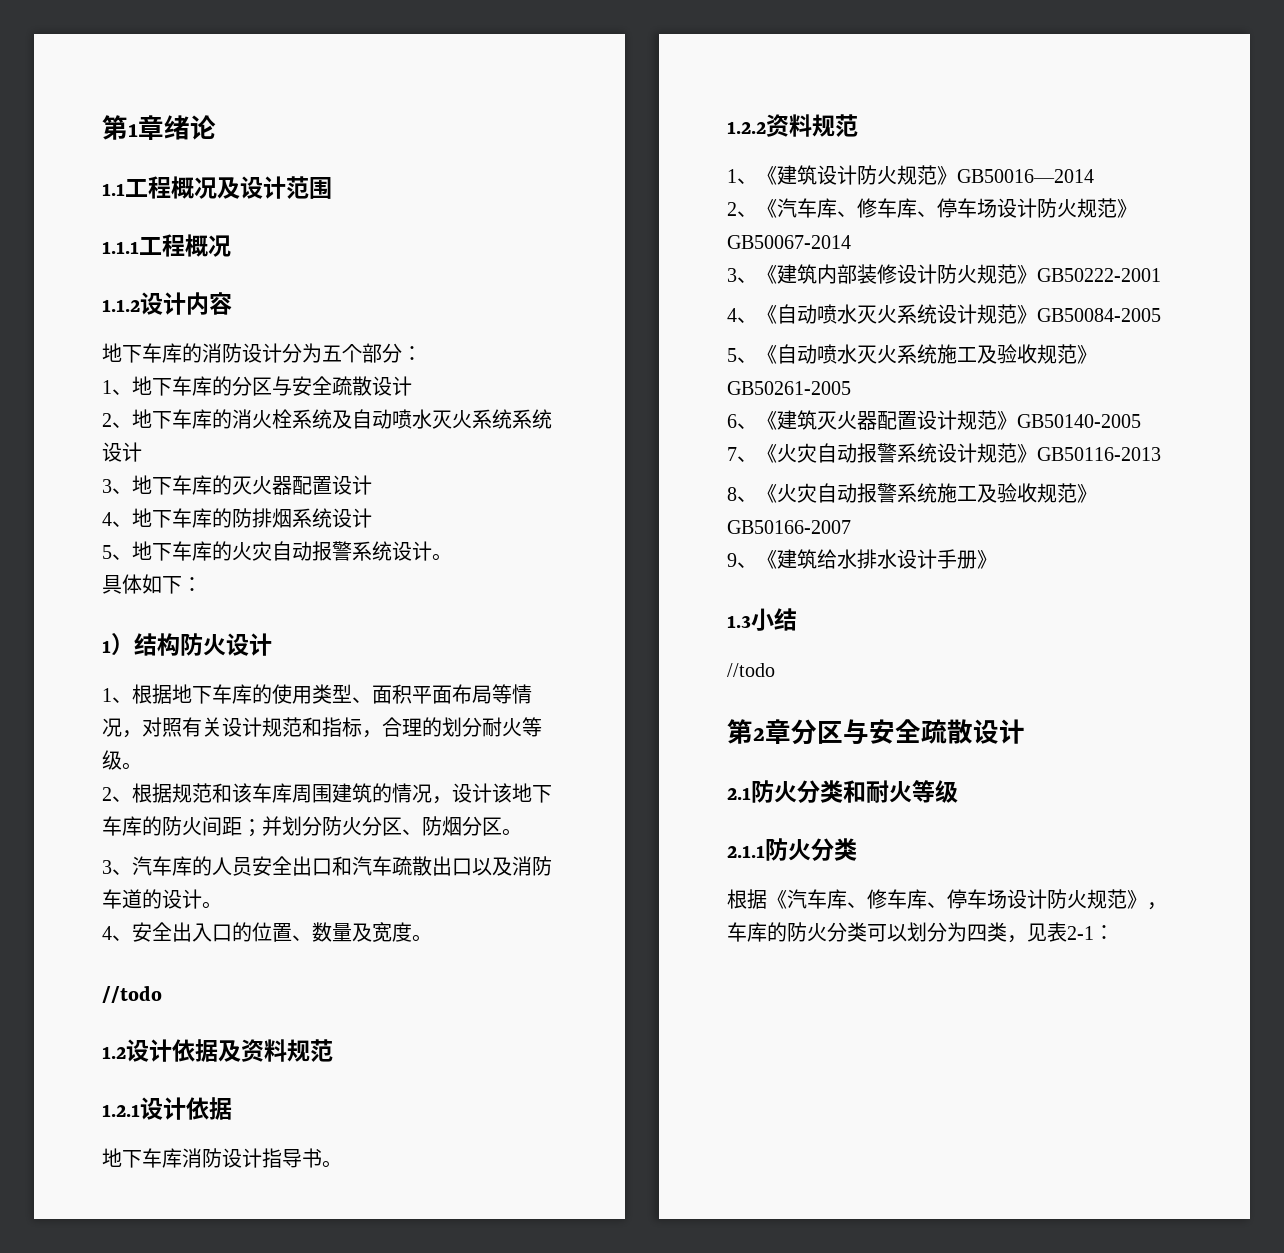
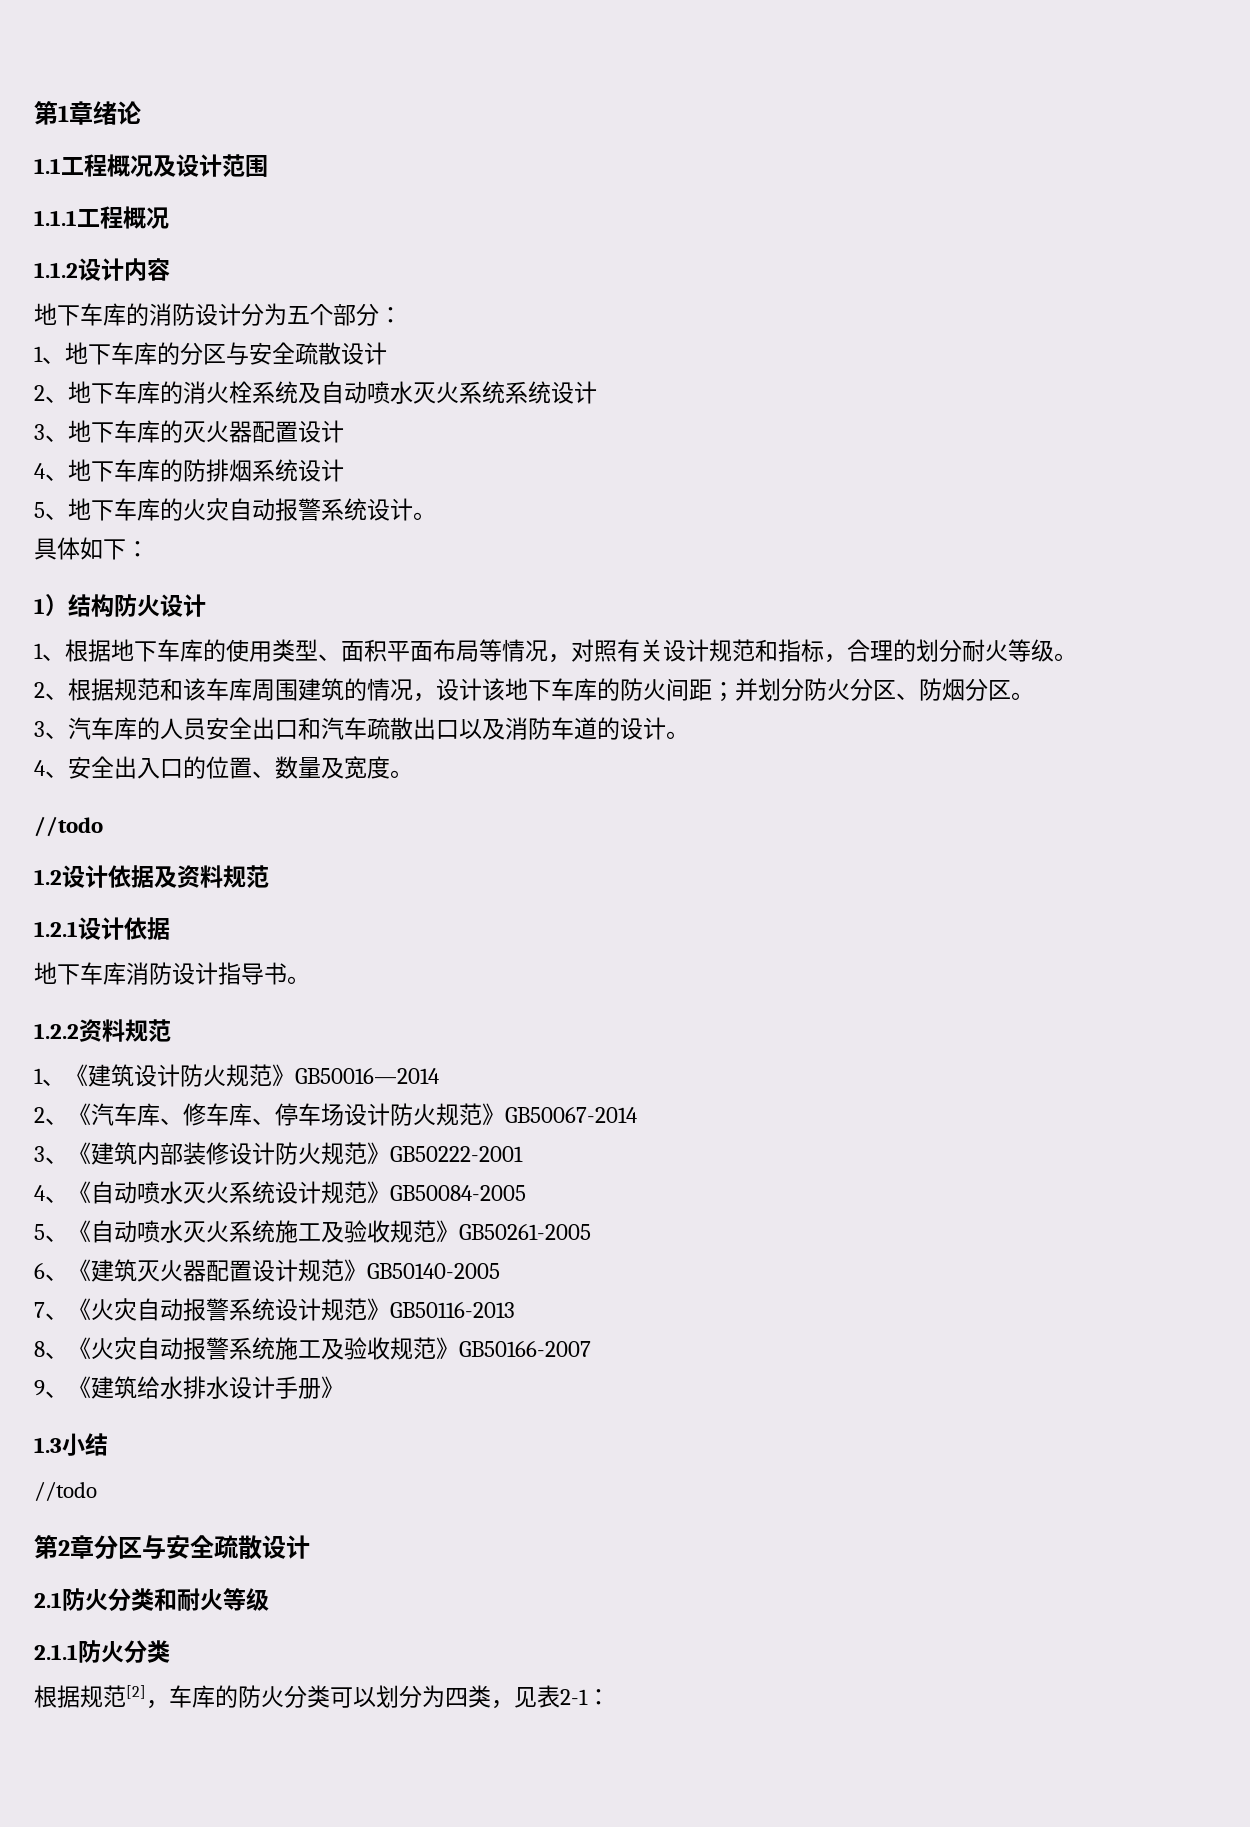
[767,889,1147,909] 《汽车库、修车库、停车场设计防火规范》 -> [80,1685,146,1708] 规范[2]

